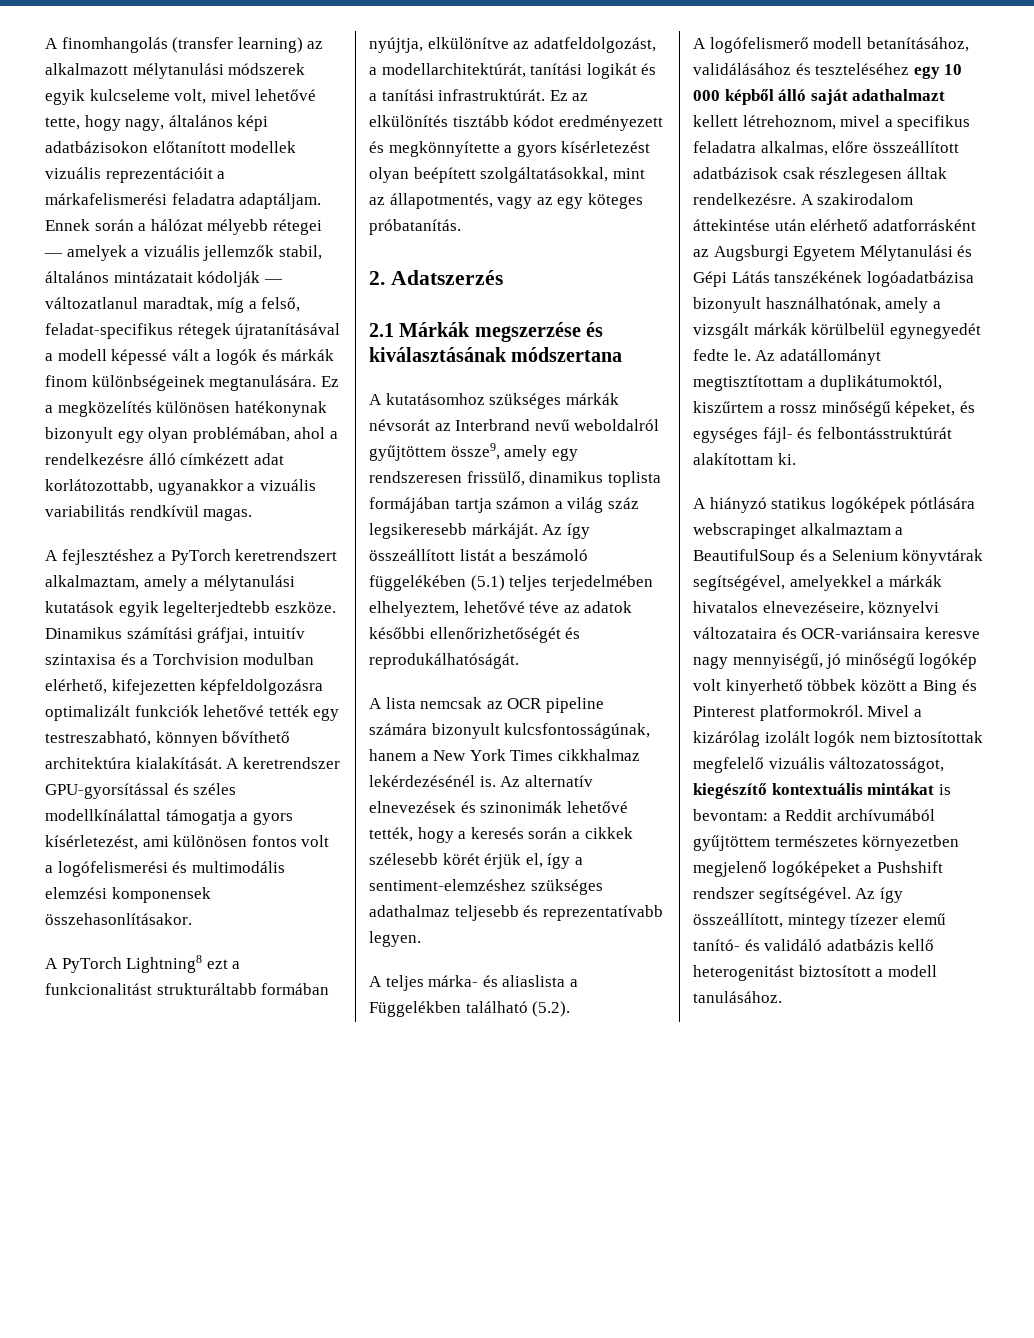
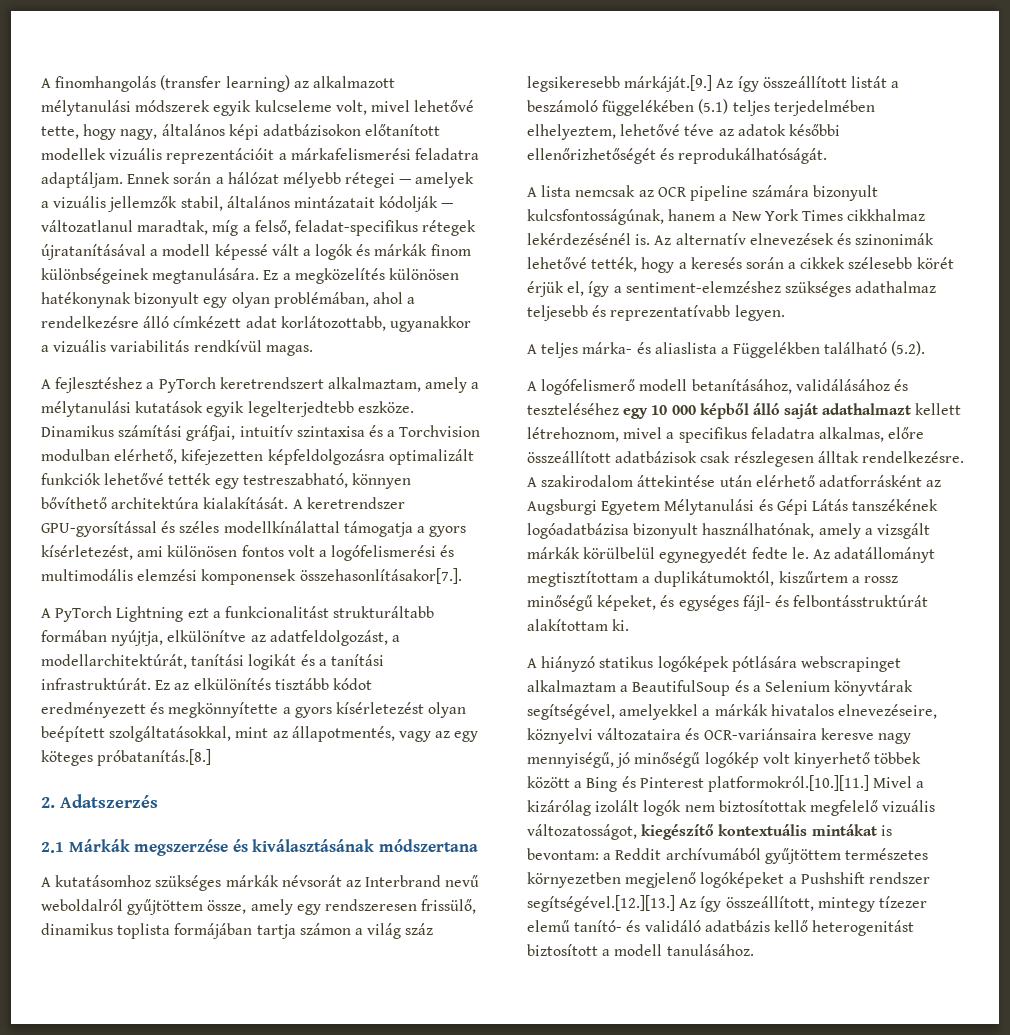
[45,913,192,925] összehasonlításakor. -> [299,568,462,584] összehasonlításakor[7.].
[126,955,203,973] Lightning8 -> [116,606,184,622] Lightning
[369,219,461,235] próbatanítás. -> [97,749,212,766] próbatanítás.[8.]
[450,443,500,460] össze9, -> [207,900,247,914] össze,
[471,523,538,539] márkáját. -> [624,75,713,92] márkáját.[9.]
[759,705,863,721] platformokról. -> [707,775,869,792] platformokról.[10.][11.]
[758,887,851,903] segítségével. -> [527,895,675,912] segítségével.[12.][13.]

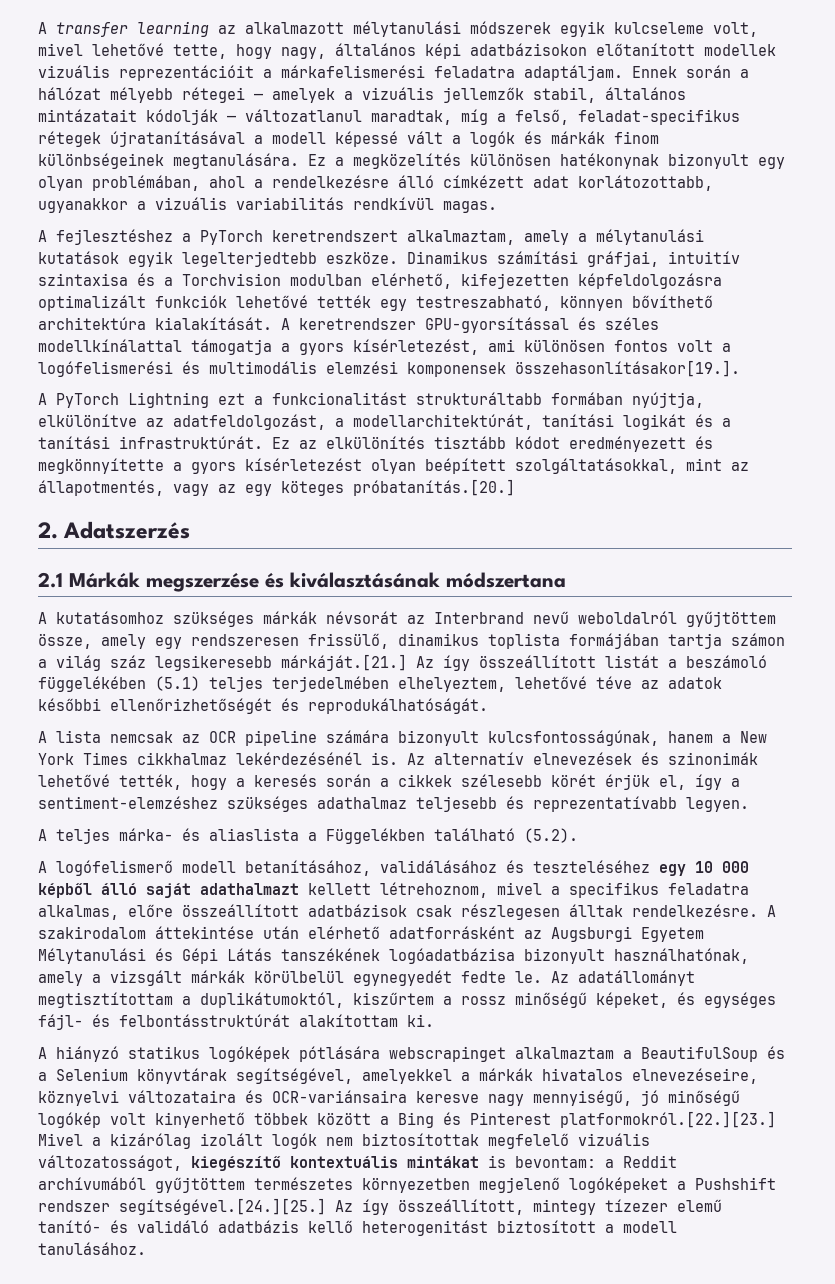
[41,75,290,92] A finomhangolás (transfer learning) -> [38,21,209,37] A transfer learning
[299,568,462,584] összehasonlításakor[7.]. -> [515,360,740,377] összehasonlításakor[19.].
[97,749,212,766] próbatanítás.[8.] -> [353,479,515,496] próbatanítás.[20.]
[624,75,713,92] márkáját.[9.] -> [281,654,407,671] márkáját.[21.]
[707,775,869,792] platformokról.[10.][11.] -> [560,1111,776,1128] platformokról.[22.][23.]
[527,895,675,912] segítségével.[12.][13.] -> [119,1198,326,1215] segítségével.[24.][25.]

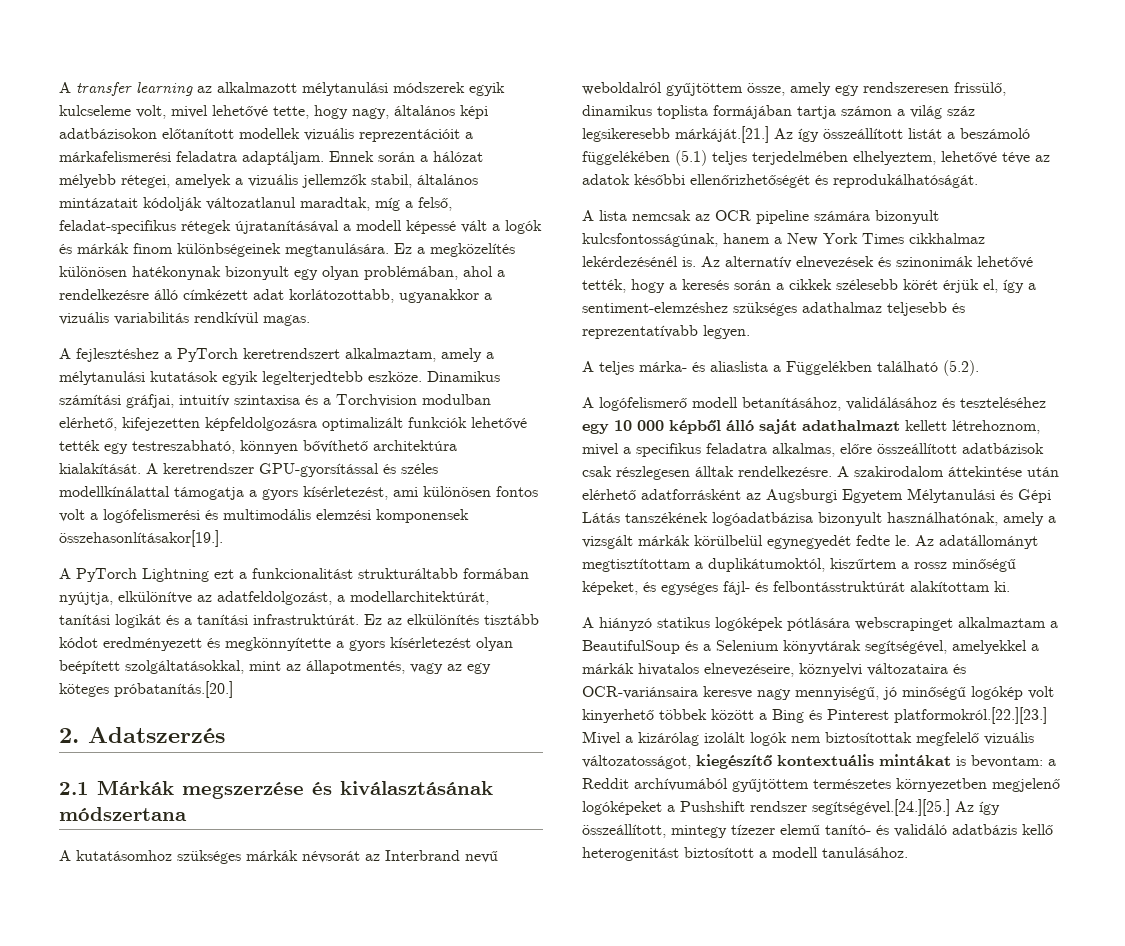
[182,87,263,103] rétegei — -> [121,175,170,188] rétegei,
[227,115,236,122] — -> (202, 204) none

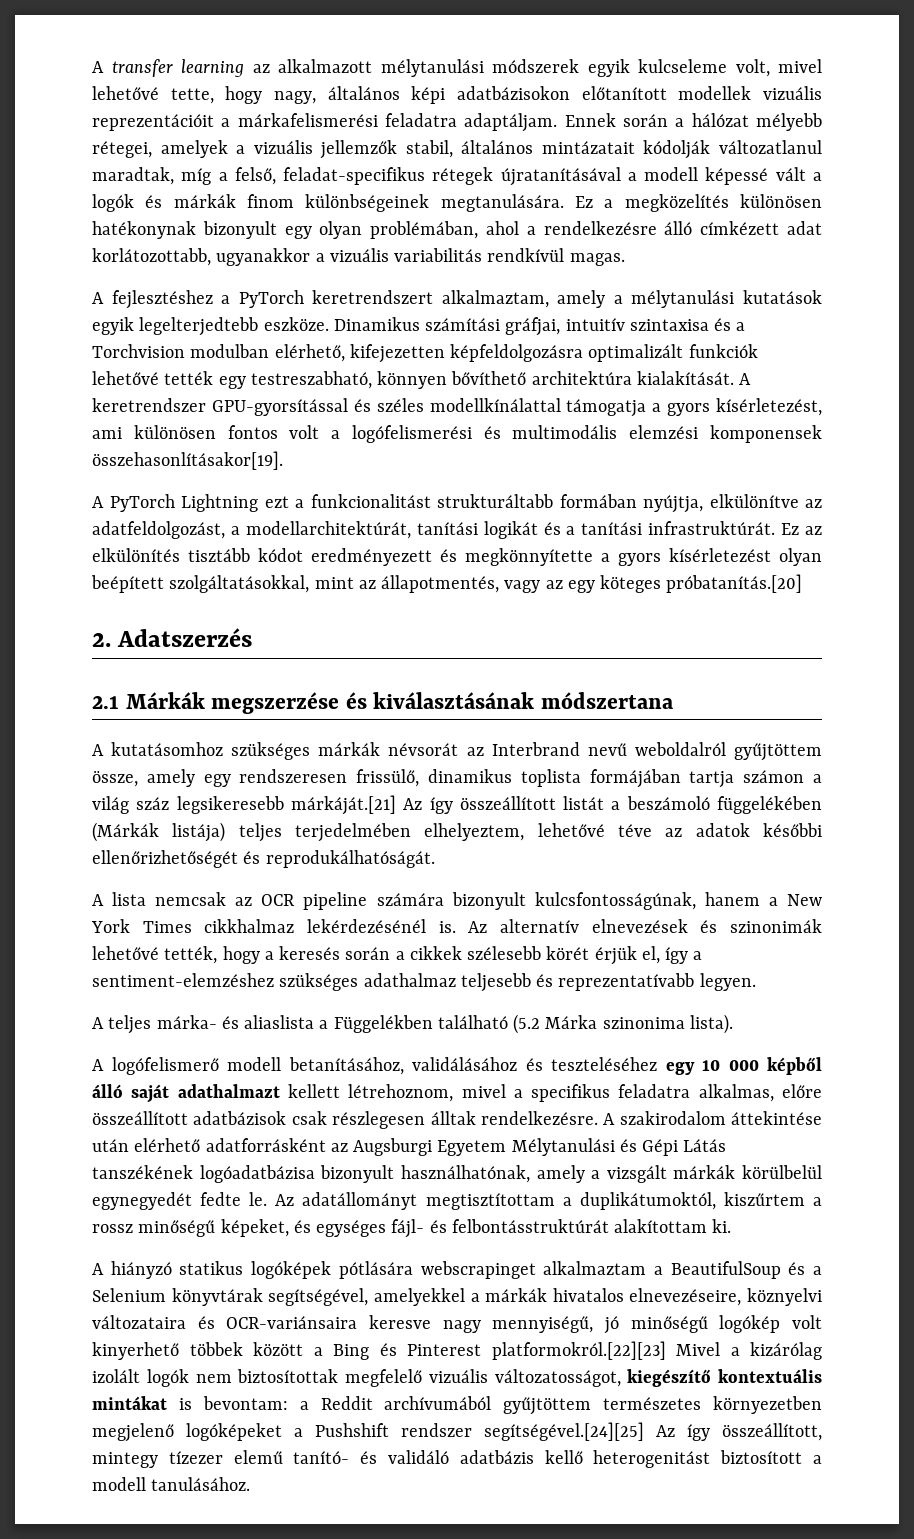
[59,530,223,547] összehasonlításakor[19.]. -> [92,451,283,470] összehasonlításakor[19].
[114,681,233,698] próbatanítás.[20.] -> [666,574,803,593] próbatanítás.[20]
[675,126,769,143] márkáját.[21.] -> [290,795,396,815] márkáját.[21]
[675,150,707,166] (5.1) -> [92,822,226,842] (Márkák listája)
[943,360,979,376] (5.2). -> [513,1014,733,1034] (5.2 Márka szinonima lista).
[894,707,1047,724] platformokról.[22.][23.] -> [491,1341,666,1360] platformokról.[22][23]
[812,799,950,816] segítségével.[24.][25.] -> [484,1422,644,1441] segítségével.[24][25]

